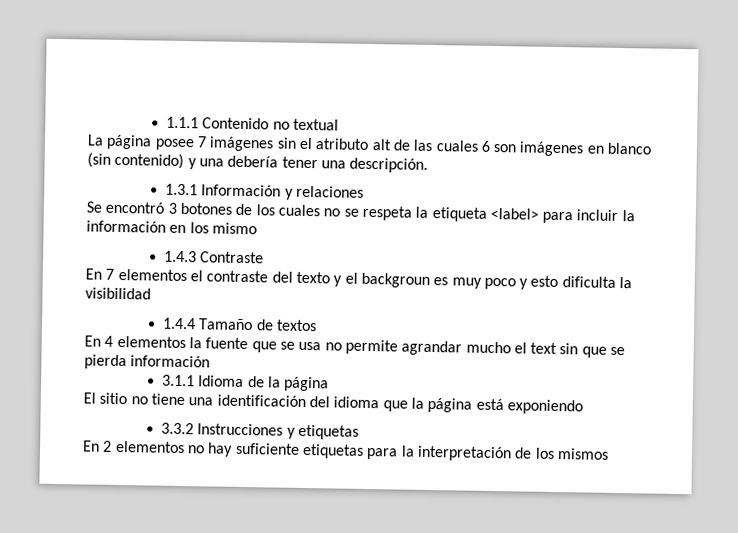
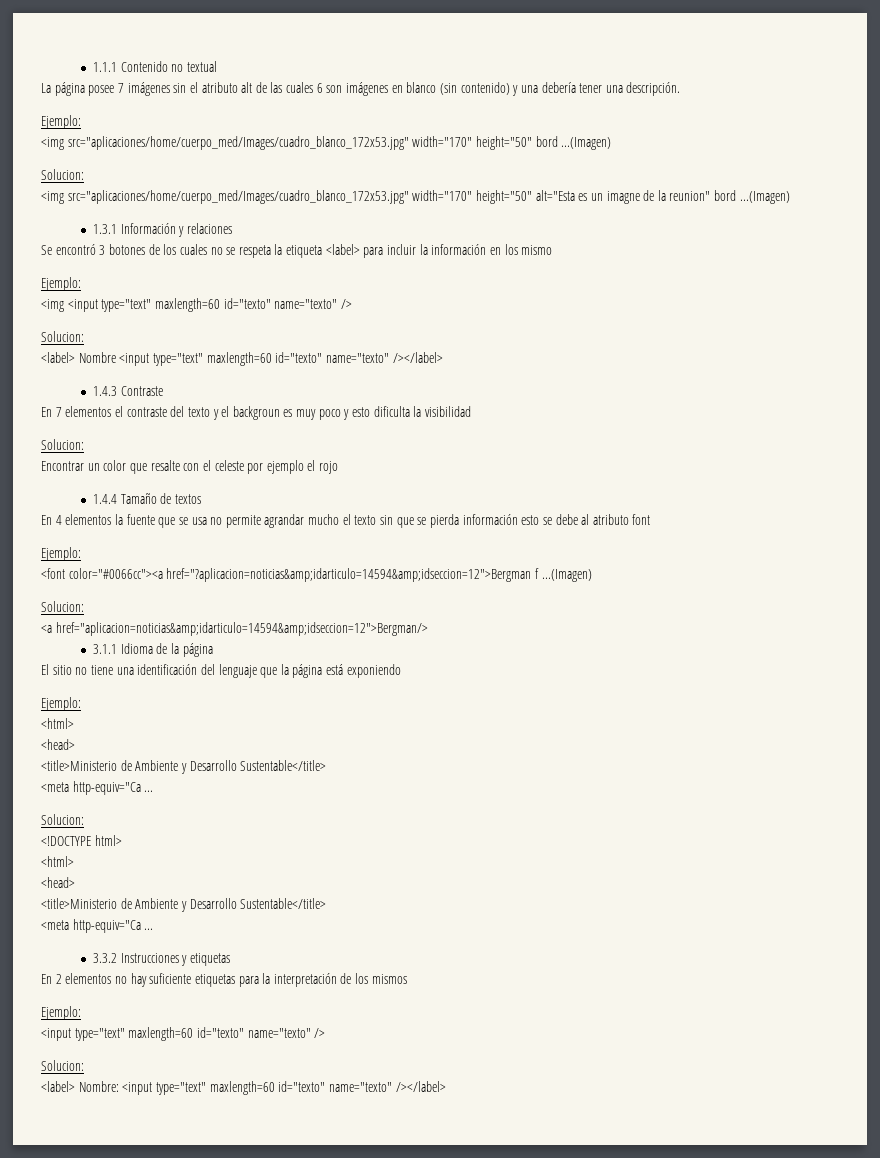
(429, 165) none -> [41,115,81,129] [41,136,612,150] [41,169,84,180] [41,190,790,204] // Ejemplo: // <img src="aplicaciones/home/cuerpo_med/Images/cuadro_blanco_172x53.jpg" width="170" height="50" bord ...(Imagen) // Solucion: // <img src="aplicaciones/home/cuerpo_med/Images/cuadro_blanco_172x53.jpg" width="170" height="50" alt="Esta es un imagne de la reunion" bord ...(Imagen)
(257, 228) none -> [41,277,81,291] [41,298,352,312] [41,331,84,342] [41,352,443,366] // Ejemplo: // <img <input type="text" maxlength=60 id="texto" name="texto" /> // Solucion: // <label> Nombre <input type="text" maxlength=60 id="texto" name="texto" /></label>
(151, 293) none -> [41,439,84,450] [41,460,339,474] // Solucion: // Encontrar un color que resalte con el celeste por ejemplo el rojo
[530,342,558,355] text -> [354,515,377,525] texto
(211, 361) none -> [521,514,651,525] [41,547,81,561] [41,568,592,582] [41,601,84,612] [41,622,428,636] esto se debe al atributo font // Ejemplo: // <font color="#0066cc"><a href="?aplicacion=noticias&amp;idarticulo=14594&amp;idseccion=12">Bergman f ...(Imagen) // Solucion: // <a href="aplicacion=noticias&amp;idarticulo=14594&amp;idseccion=12">Bergman/>
[333,396,380,409] idioma -> [218,664,257,678] lenguaje
(583, 407) none -> [41,697,81,711] [41,718,74,729] [41,739,75,750] [41,760,327,774] [41,781,154,795] [41,814,84,825] [41,835,122,846] [41,856,74,867] [41,877,75,888] [41,898,327,912] [41,919,154,933] // Ejemplo: // <html> // <head> // <title>Ministerio de Ambiente y Desarrollo Sustentable</title> // <meta http-equiv="Ca ... // Solucion: // <!DOCTYPE html> // <html> // <head> // <title>Ministerio de Ambiente y Desarrollo Sustentable</title> // <meta http-equiv="Ca ...
(609, 454) none -> [41,1006,81,1020] [41,1027,326,1041] [41,1060,84,1071] [41,1081,446,1095] // Ejemplo: // <input type="text" maxlength=60 id="texto" name="texto" /> // Solucion: // <label> Nombre: <input type="text" maxlength=60 id="texto" name="texto" /></label>

